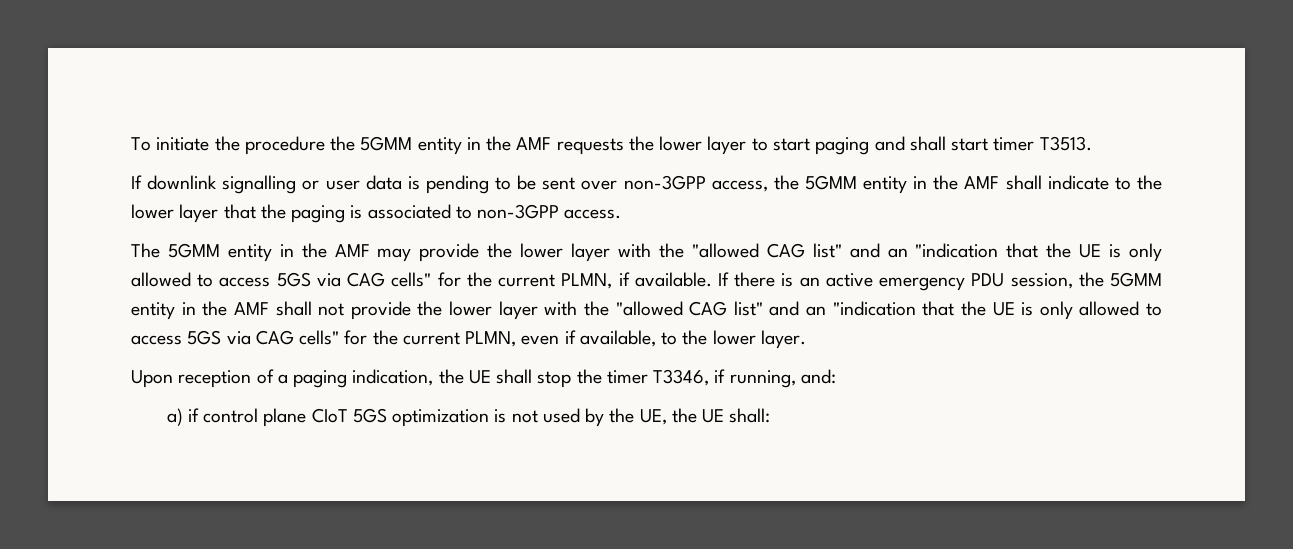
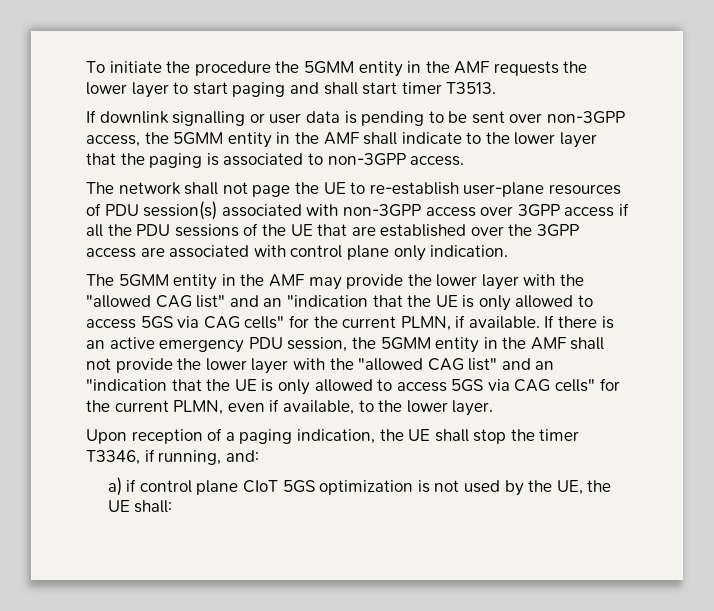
(622, 214) none -> [86,182,621,197] [86,201,629,220] [86,223,580,237] [86,245,509,261] // The network shall not page the UE to re-establish user-plane resources of PDU session(s) associated with non-3GPP access over 3GPP access if all the PDU sessions of the UE that are established over the 3GPP access are associated with control plane only indication.

